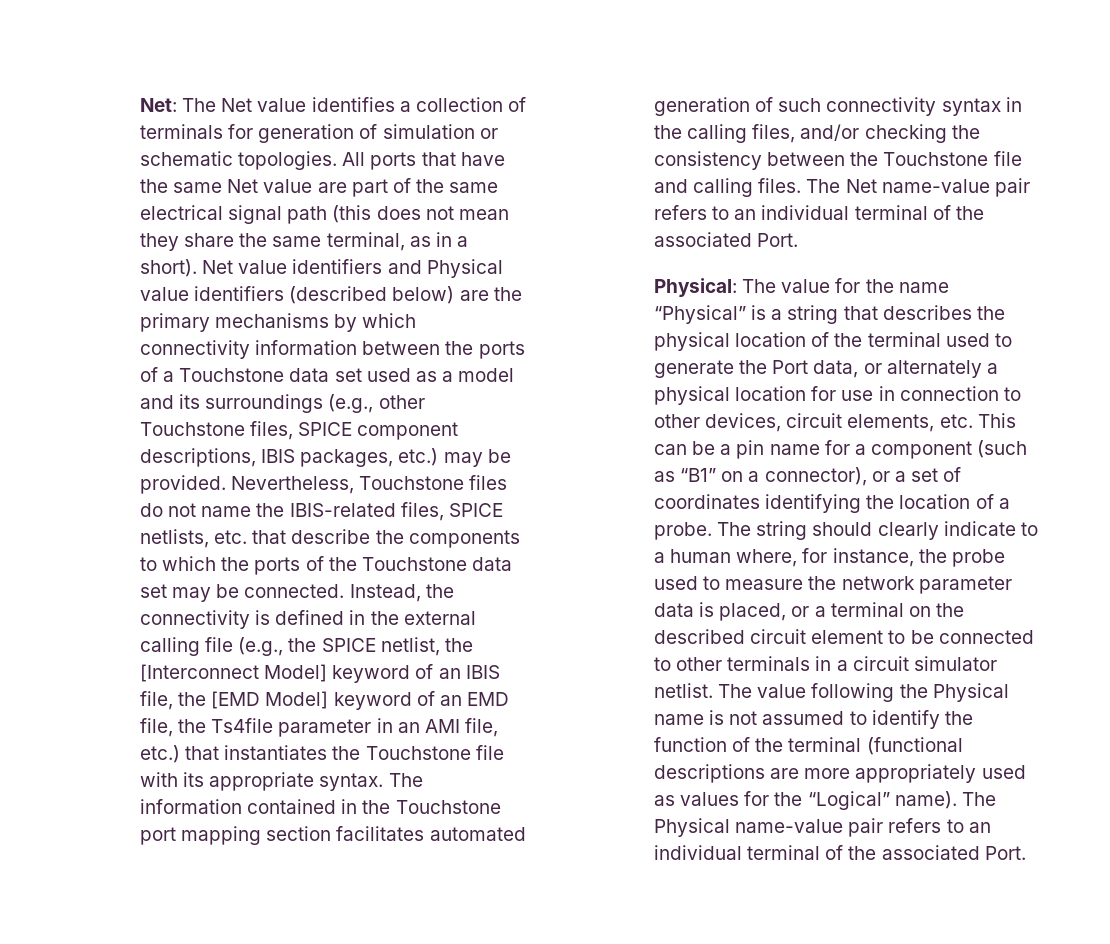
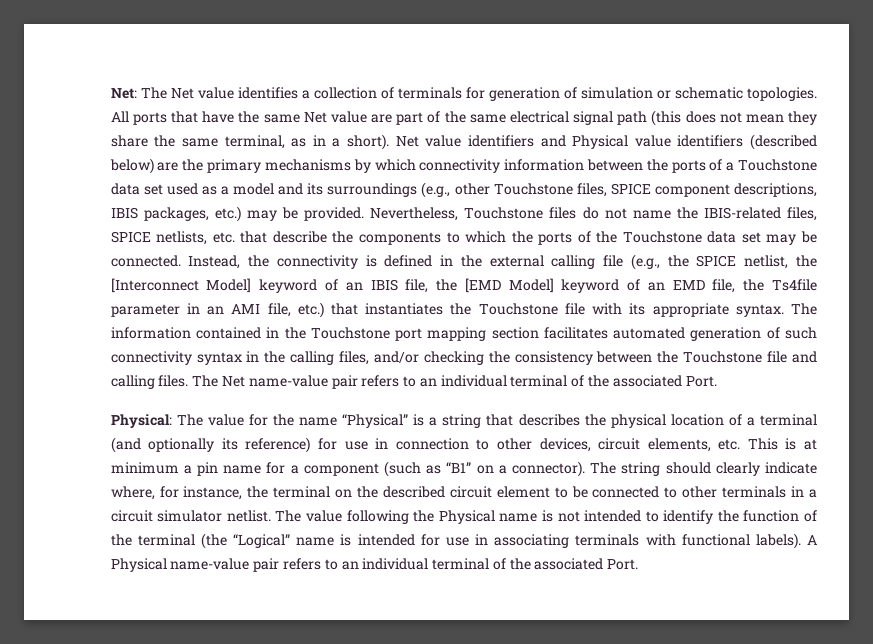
[834,332,1012,347] [654,360,998,378] [654,386,807,405] the terminal used to generate the Port data, or alternately a physical location -> [746,414,817,426] [110,437,311,453] a terminal (and optionally its reference)
[654,441,716,455] can be -> [785,438,817,450] [110,462,179,474] is at minimum
[764,467,962,486] [654,494,1010,513] [654,522,713,540] connector), or a set of coordinates identifying the location of a probe. -> [512,461,586,477] connector).
[1020,522,1038,536] [654,549,732,563] to a human -> (817, 468) none
[951,549,1005,567] [654,576,1012,594] [654,602,826,621] probe used to measure the network parameter data is placed, or a -> (269, 492) none
[762,711,845,725] assumed -> [584,510,642,522] intended
[866,737,963,755] [654,764,1026,783] [654,791,996,810] (functional descriptions are more appropriately used as values for the “Logical” name). The -> [200,533,818,549] (the “Logical” name is intended for use in associating terminals with functional labels). A

